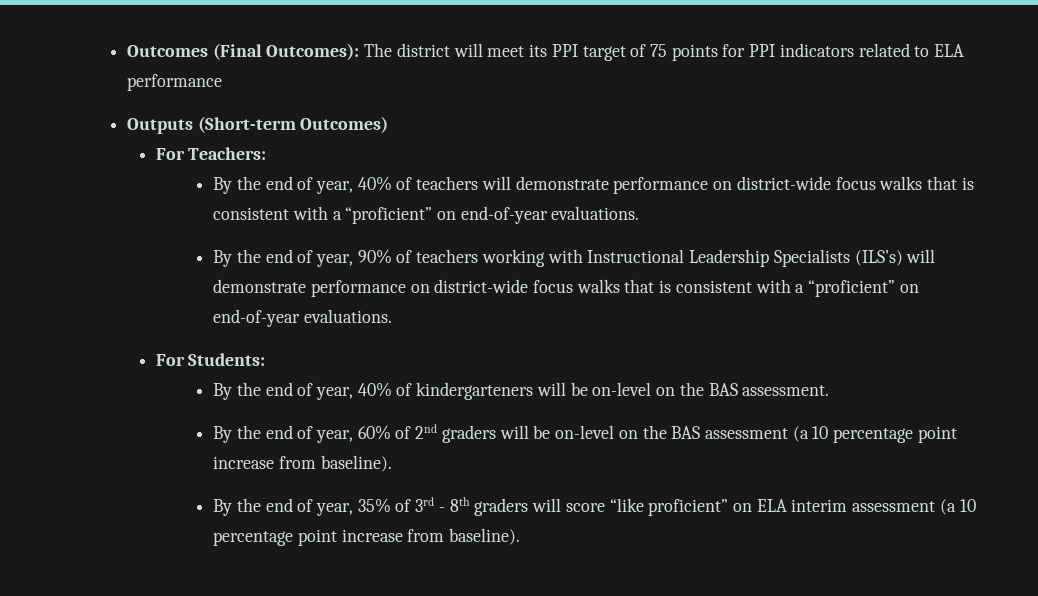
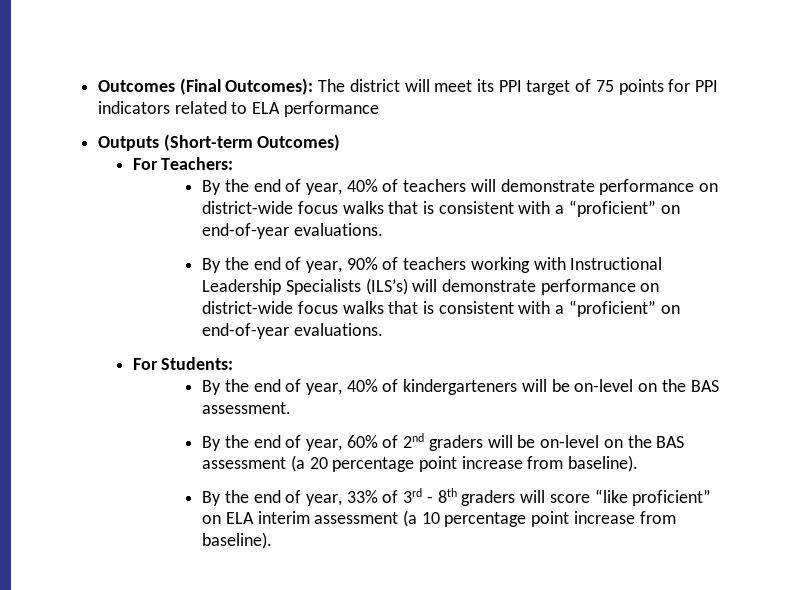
[812,426,829,439] 10 -> [309,457,328,469] 20
[357,498,391,513] 35% -> [346,490,378,503] 33%

